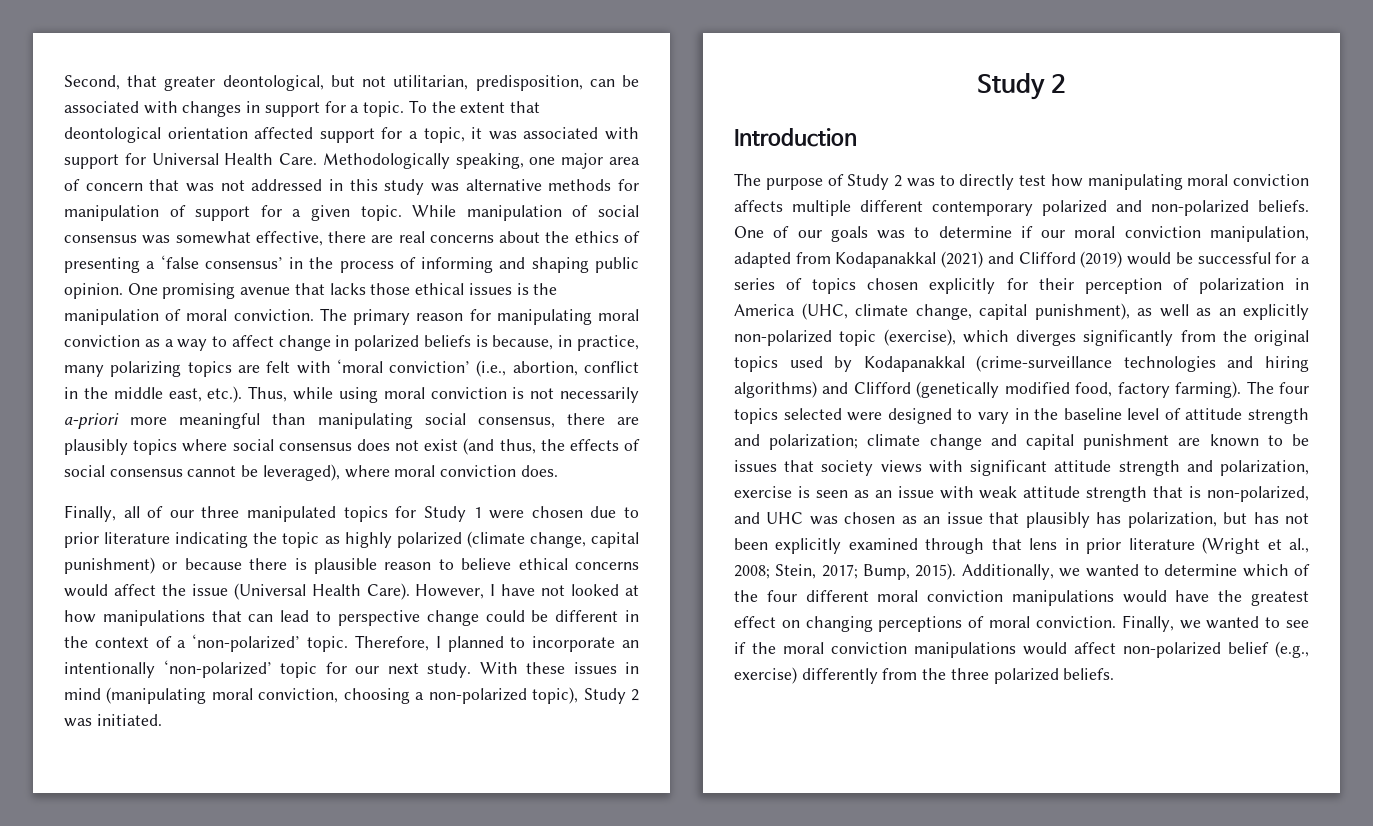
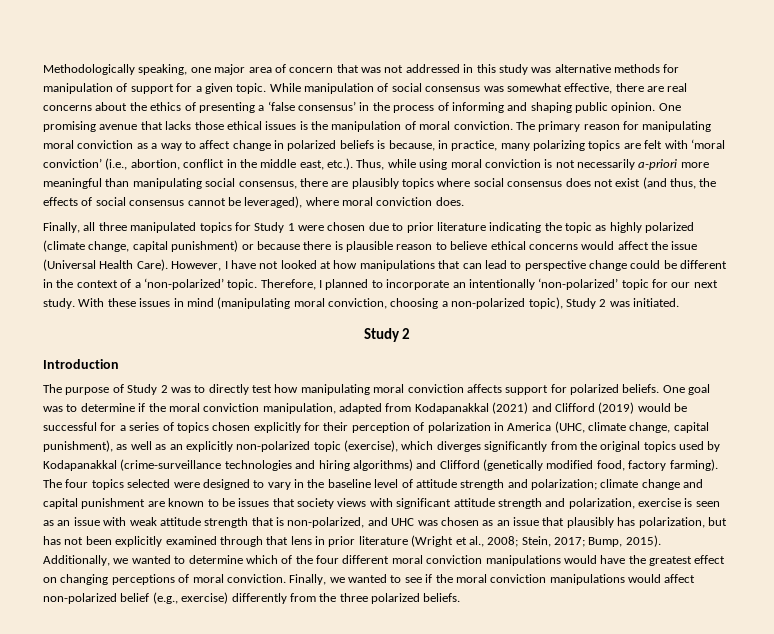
[64,75,639,91] [64,100,540,117] [64,127,640,143] [64,153,318,169] Second, that greater deontological, but not utilitarian, predisposition, can be associated with changes in support for a topic. To the extent that deontological orientation affected support for a topic, it was associated with support for Universal Health Care. -> (43, 69) none
[147,506,194,518] of our -> (96, 226) none
[792,200,1309,216] [734,226,868,242] multiple different contemporary polarized and non-polarized beliefs. One of our goals -> [505,384,711,395] support for polarized beliefs. One goal
[1041,230,1066,238] our -> [148,403,166,412] the

